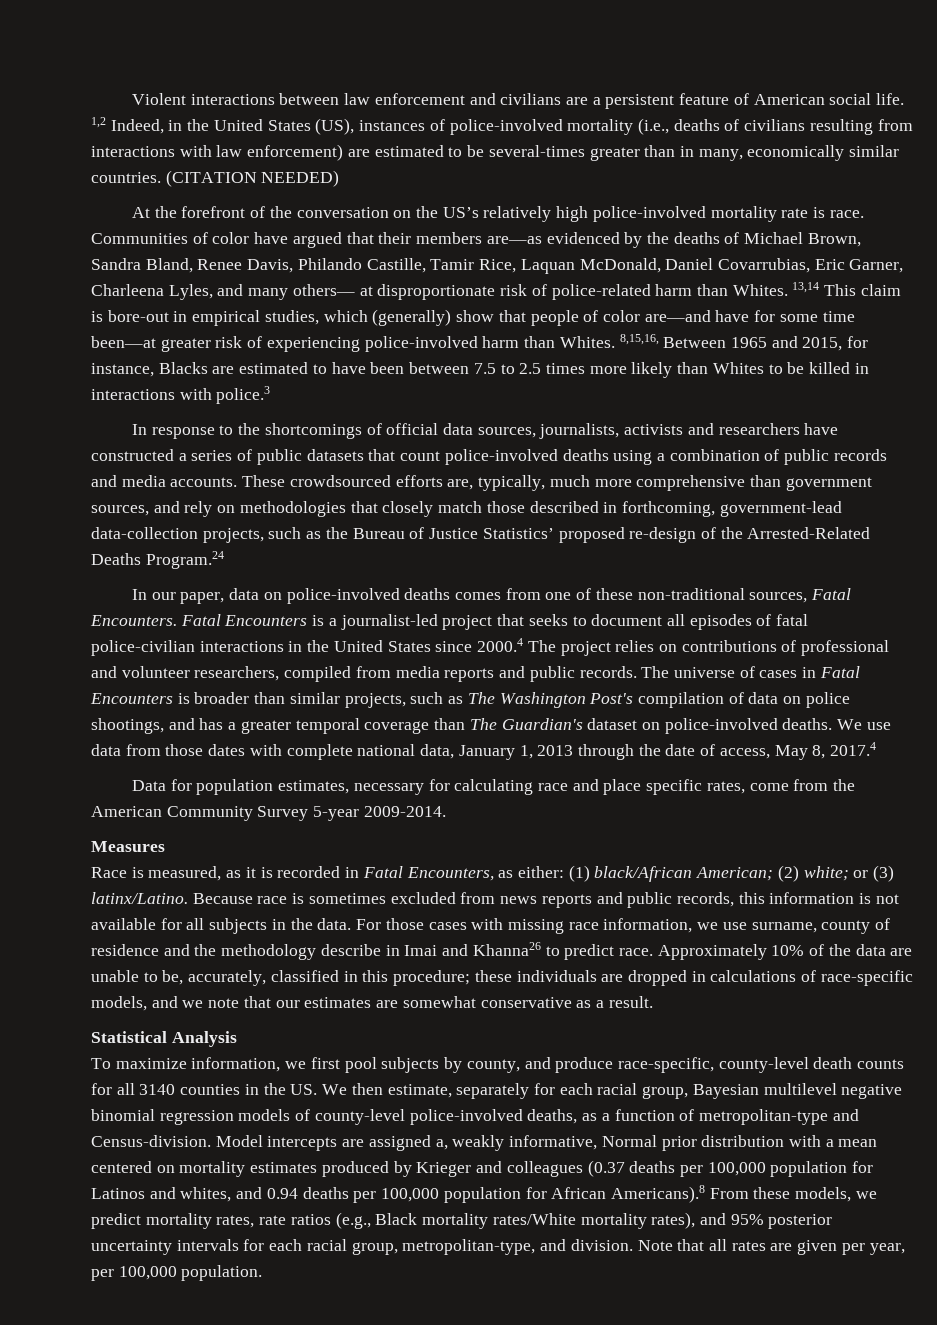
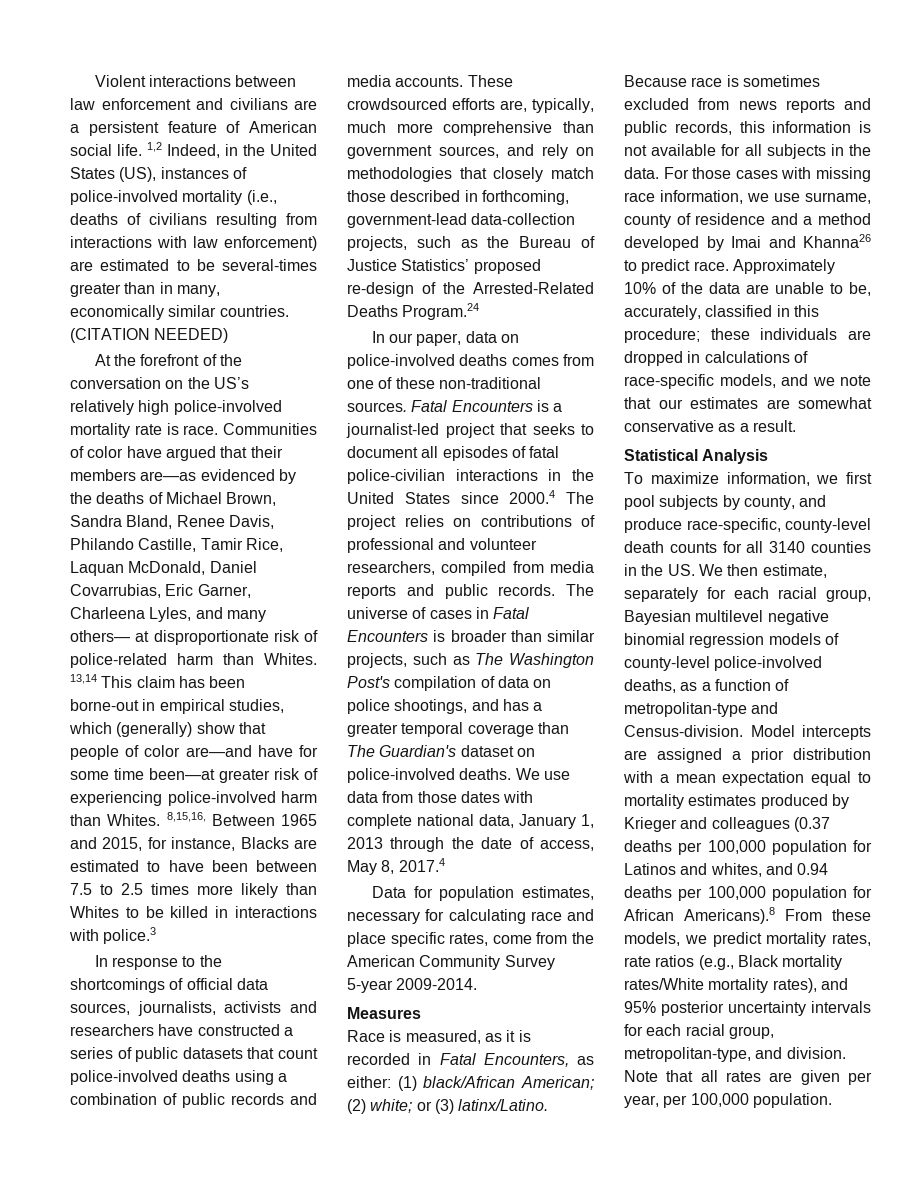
[91,310,169,322] is bore-out -> [178,676,246,688] [70,699,139,711] has been borne-out
[749,588,852,603] [90,615,177,626] sources, Fatal Encounters. -> [347,402,407,412] sources.
[194,944,400,960] the methodology describe in -> [803,213,871,225] [624,236,724,251] a method developed by
[435,1135,657,1151] a, weakly informative, Normal -> [732,751,741,760] a
[91,1161,175,1173] centered on -> [722,771,871,786] expectation equal to

